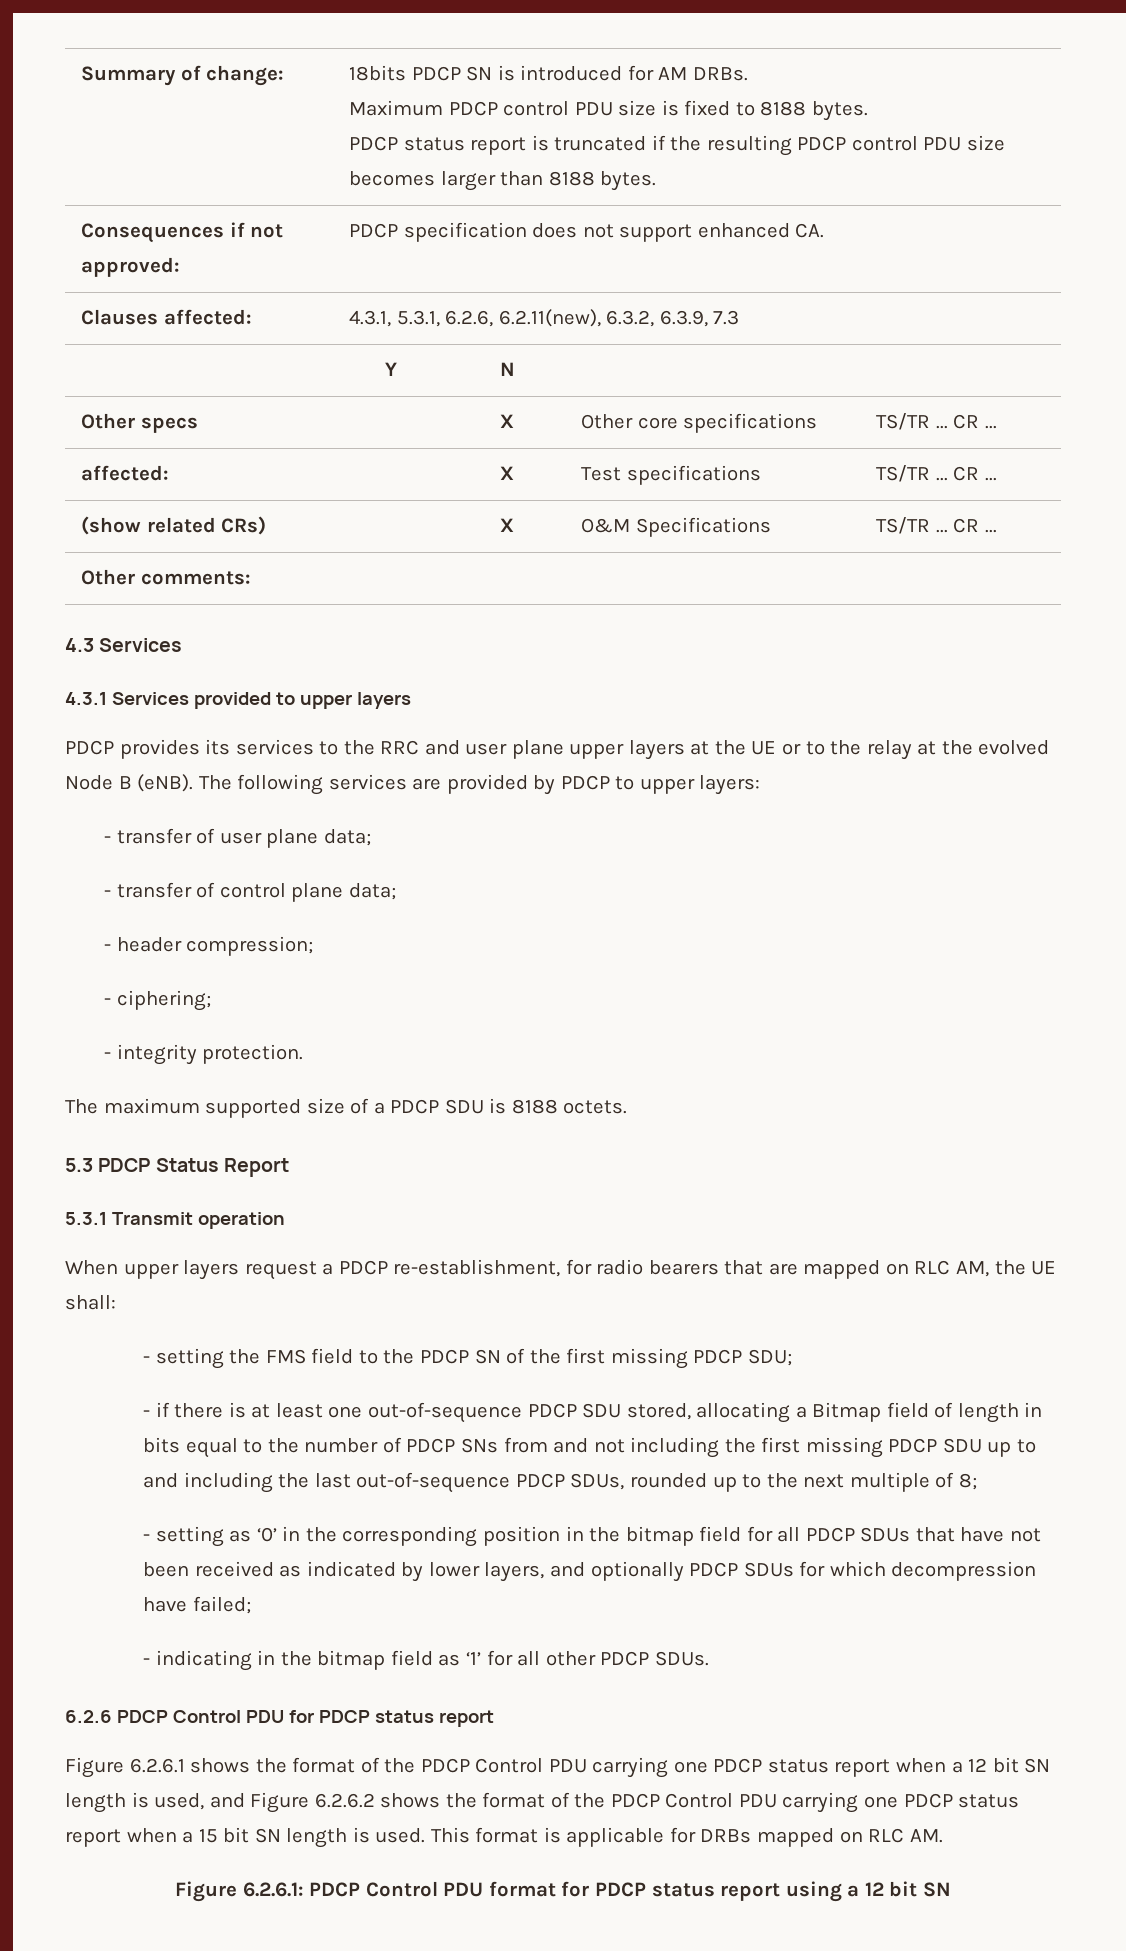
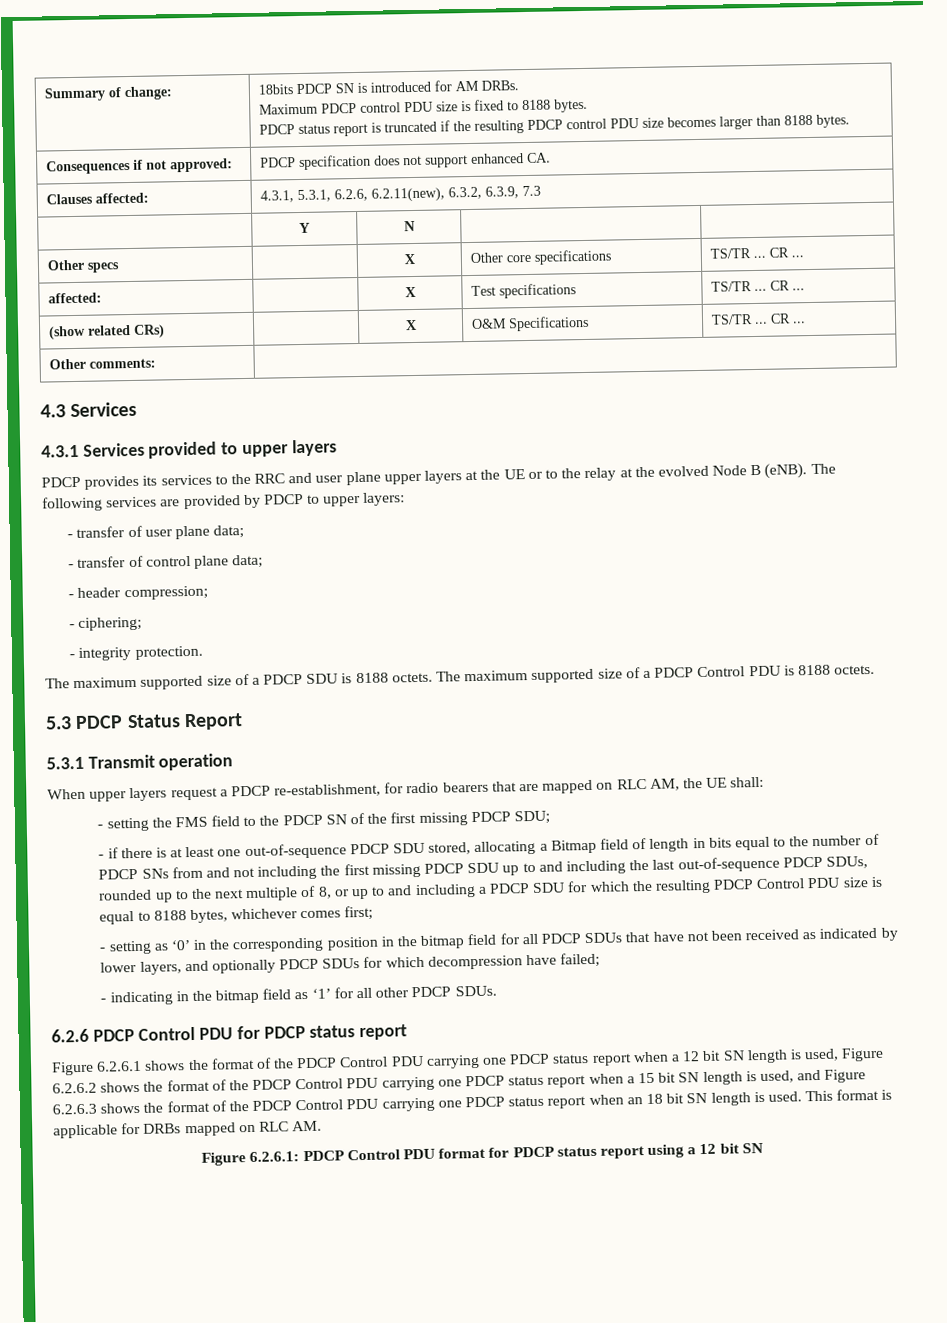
(628, 1107) none -> [436,664,876,683] The maximum supported size of a PDCP Control PDU is 8188 octets.
[958,1473,977,1490] 8; -> [317,876,883,900] [99,905,374,925] 8, or up to and including a PDCP SDU for which the resulting PDCP Control PDU size is equal to 8188 bytes, whichever comes first;
[209,1793,245,1808] and -> (840, 1055) none
(370, 1835) none -> [759,1069,867,1084] [52,1091,765,1115] used, and Figure 6.2.6.3 shows the format of the PDCP Control PDU carrying one PDCP status report when an 18 bit SN length is

